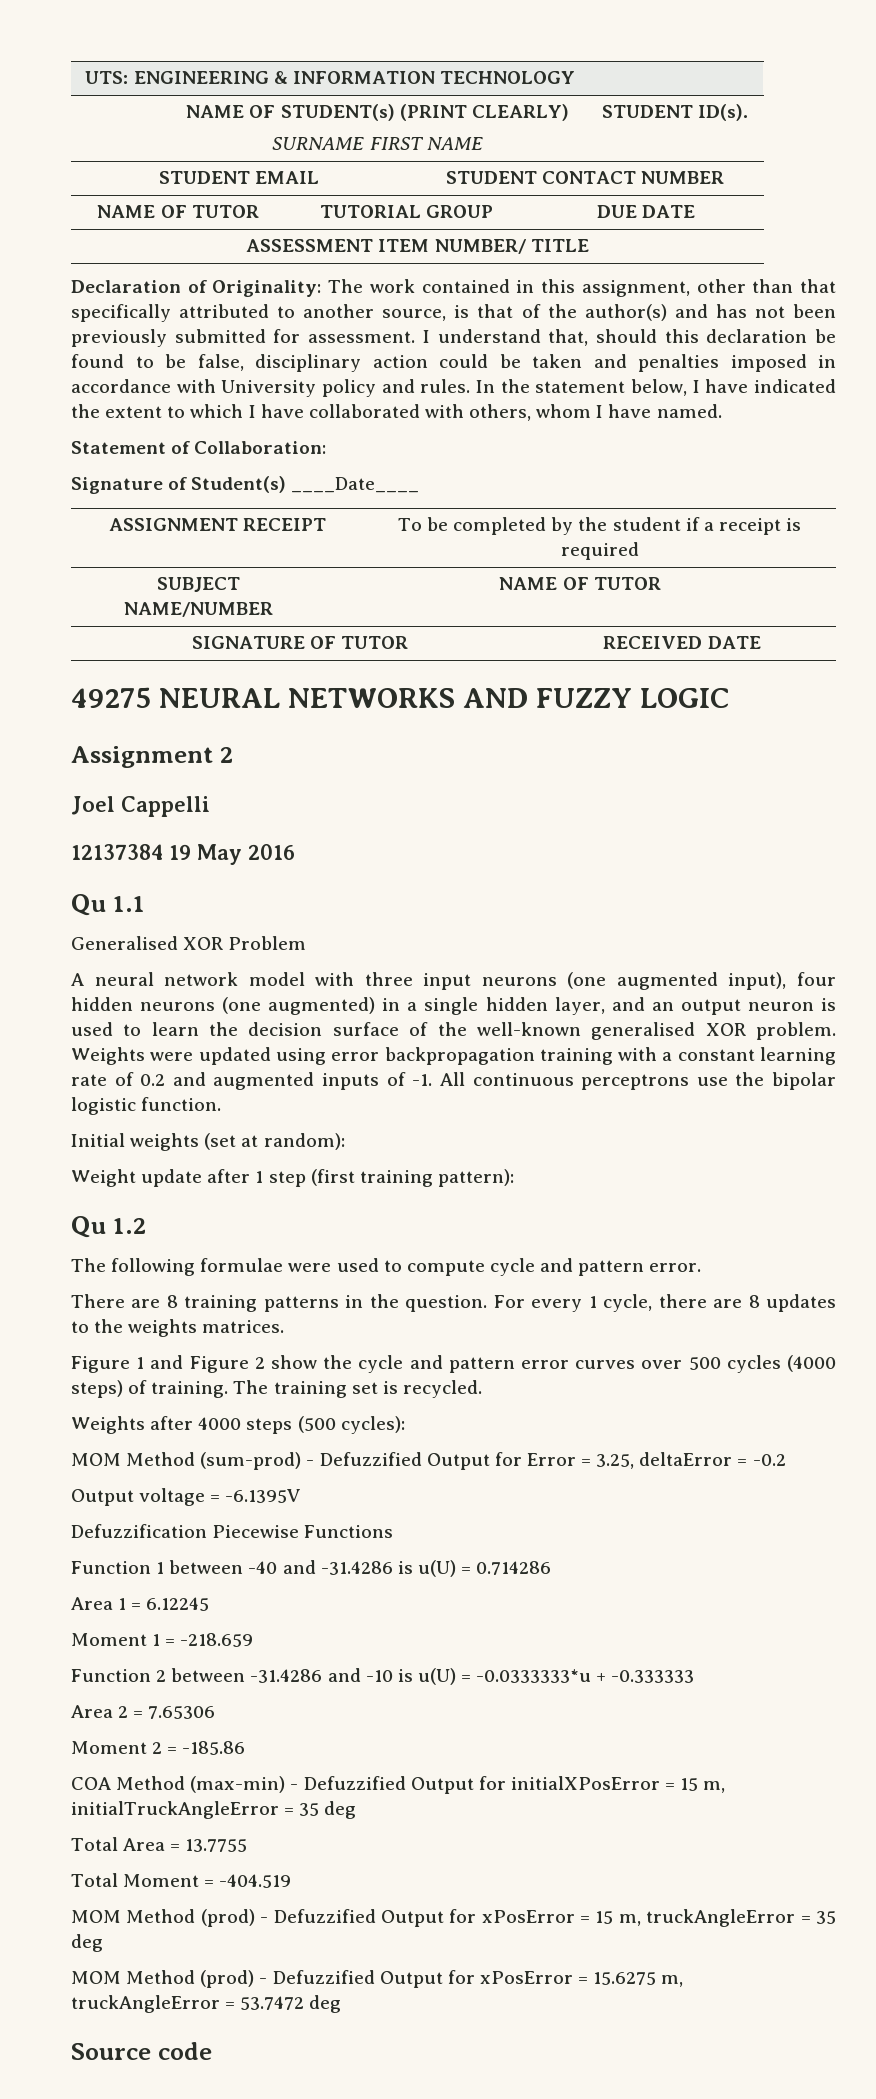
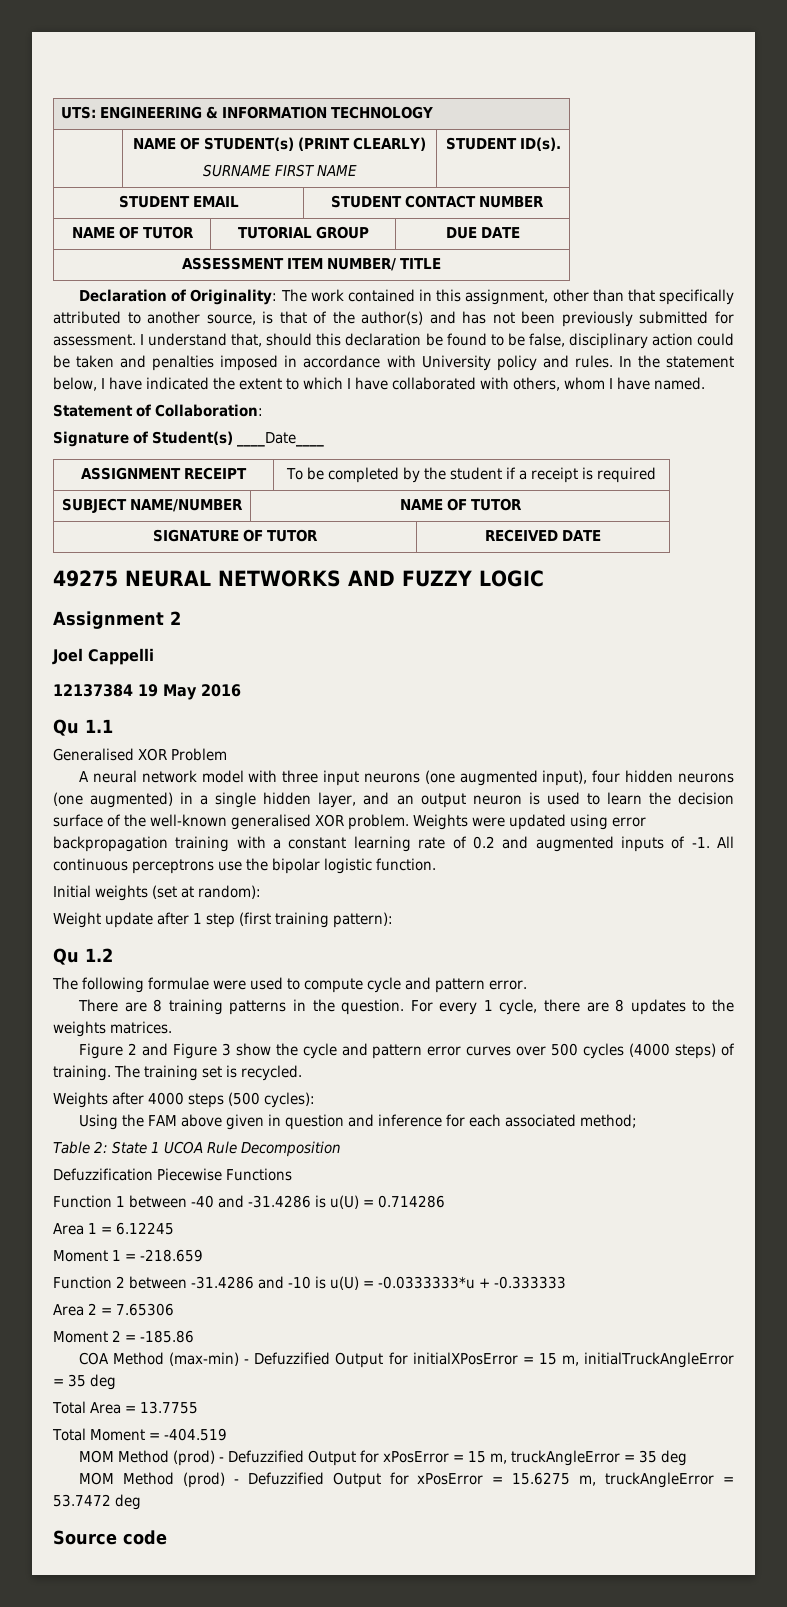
[136,1357,145,1369] 1 -> [127,1043,137,1055] 2
[254,1357,265,1369] 2 -> [221,1043,231,1056] 3
[71,1452,786,1470] [71,1488,302,1506] MOM Method (sum-prod) - Defuzzified Output for Error = 3.25, deltaError = -0.2 // Output voltage = -6.1395V -> [79,1114,638,1130] [53,1141,341,1157] Using the FAM above given in question and inference for each associated method; // Table 2: State 1 UCOA Rule Decomposition

